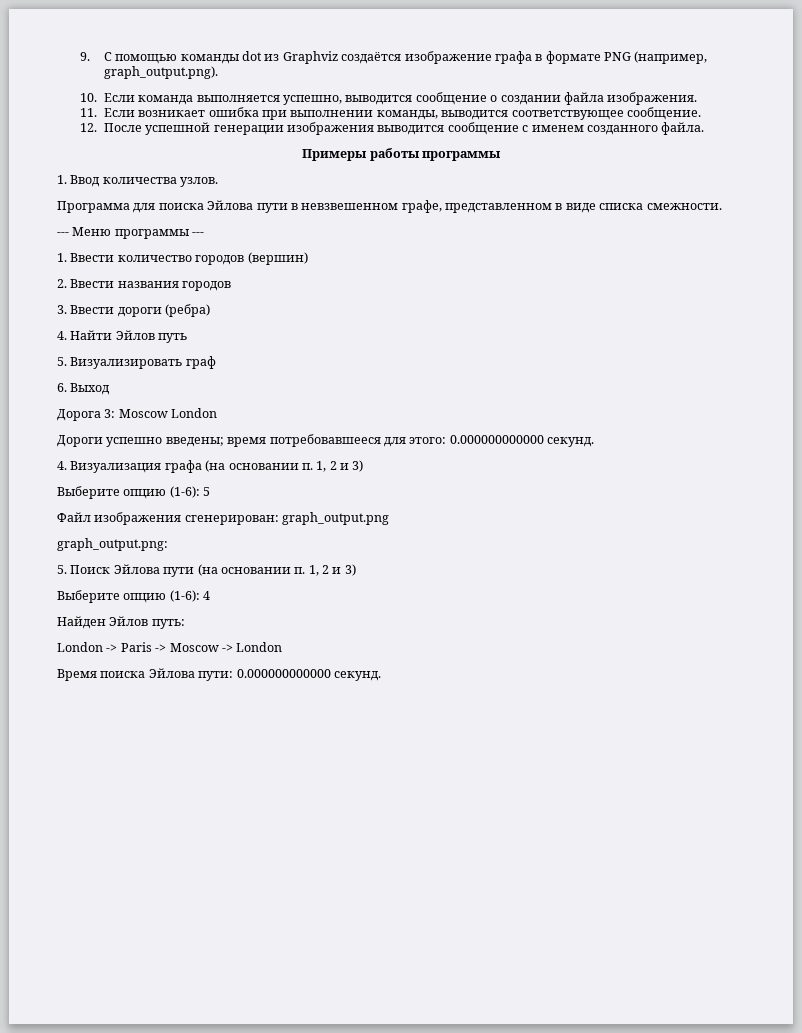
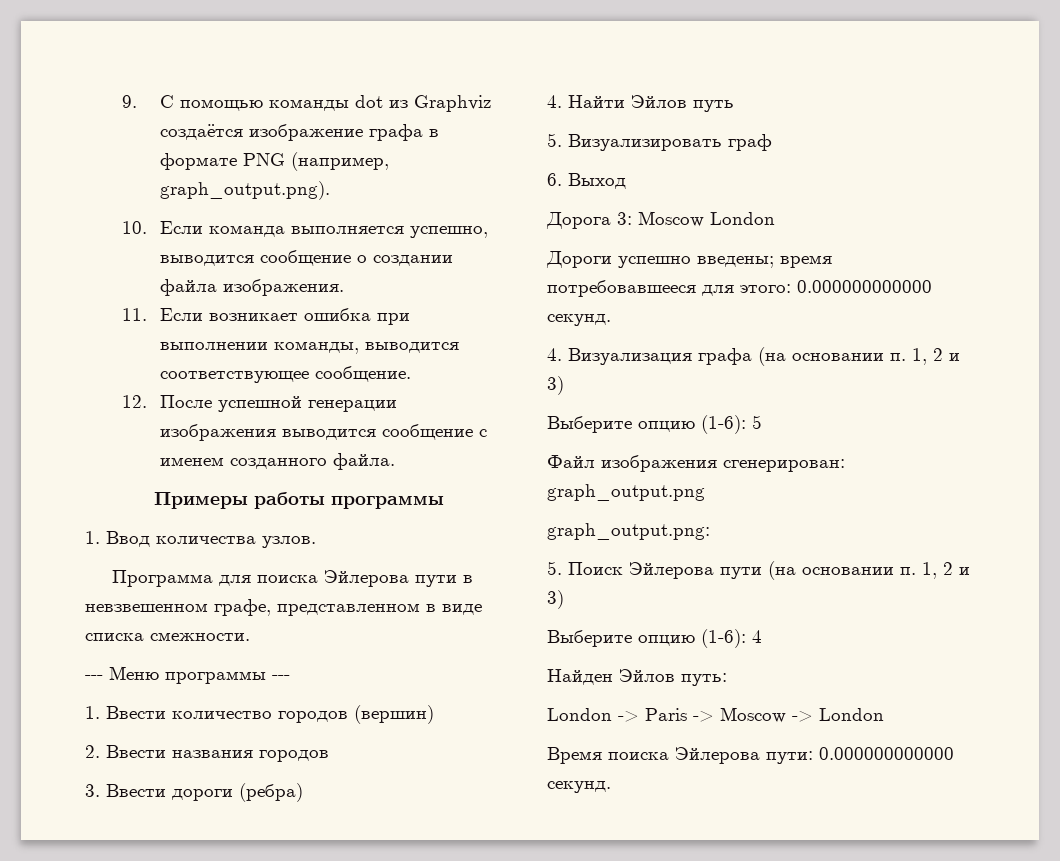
[207,200,254,210] Эйлова -> [324,570,410,587] Эйлерова
[113,564,160,574] Эйлова -> [629,562,714,579] Эйлерова
[148,668,195,678] Эйлова -> [675,747,760,764] Эйлерова

